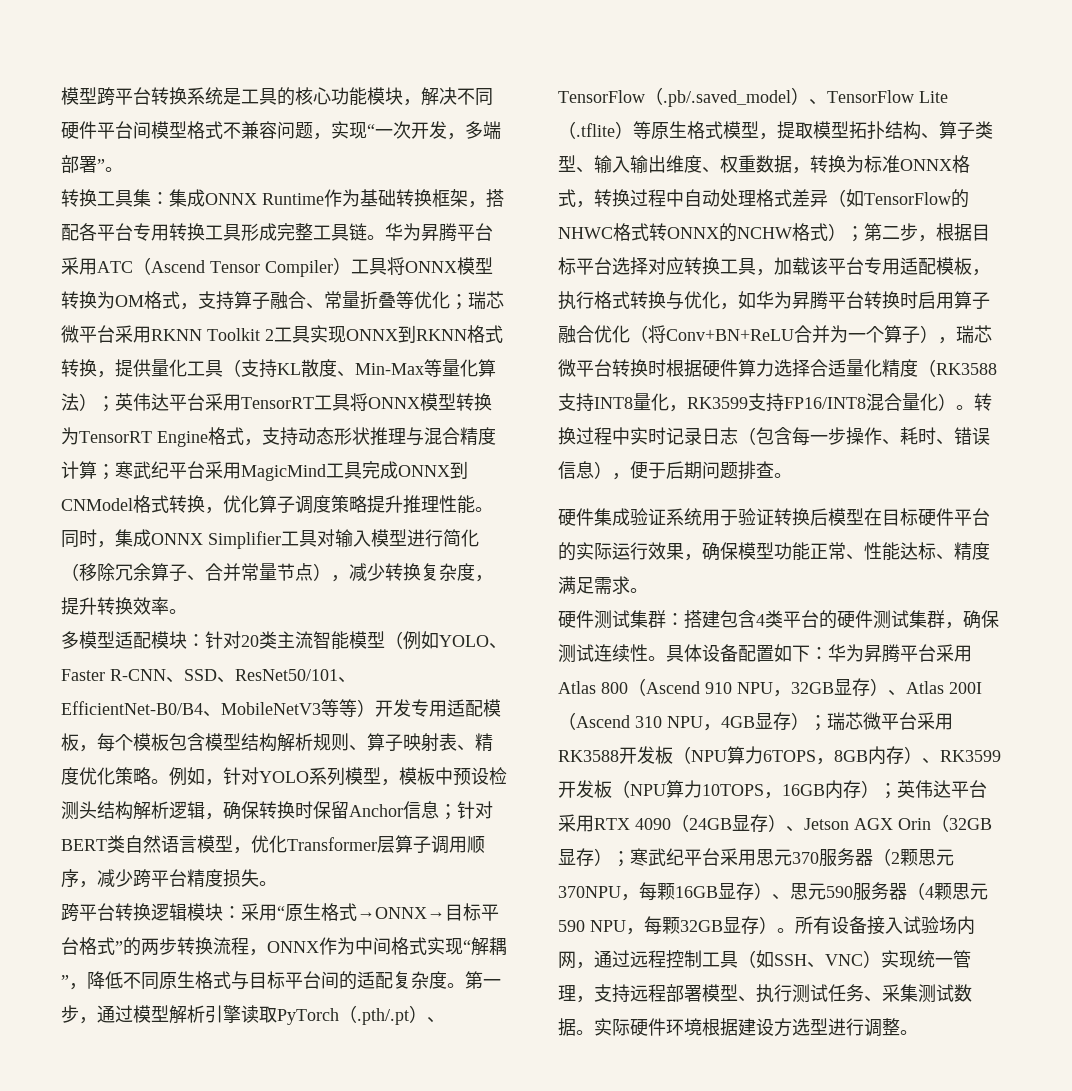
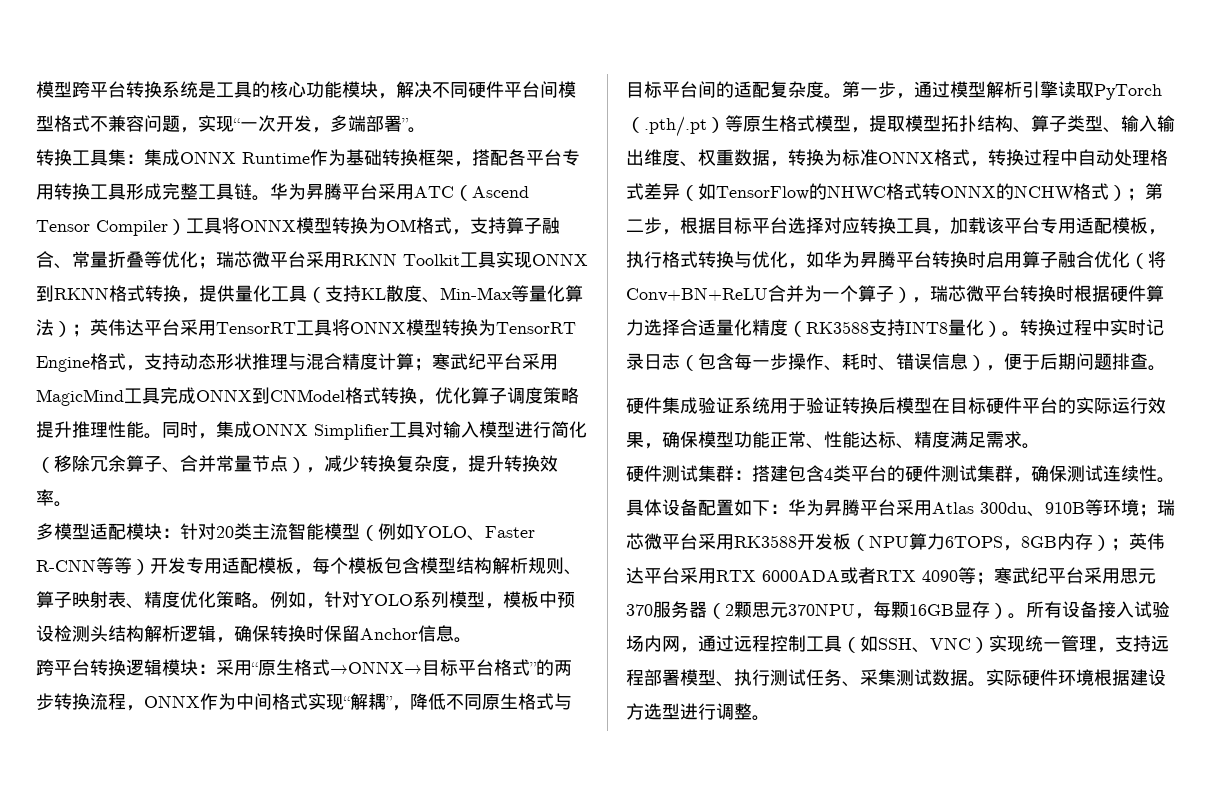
[265,329,274,341] 2 -> (460, 260) none
[166,669,356,683] [61,701,321,717] 、SSD、ResNet50/101、EfficientNet-B0/B4、MobileNetV3 -> (96, 565) none
[439,801,493,820] [61,835,485,854] [61,869,259,888] ；针对BERT类自然语言模型，优化Transformer层算子调用顺序，减少跨平台精度损失 -> (454, 633) none
[427,1017,445,1023] [558,87,948,107] [558,121,633,139] 、TensorFlow（.pb/.saved_model）、TensorFlow Lite（.tflite） -> (725, 125) none
[669,393,938,412] ，RK3599支持FP16/INT8混合量化 -> (984, 327) none
[601,678,982,697] [558,712,809,731] 800（Ascend 910 NPU，32GB显存）、Atlas 200I（Ascend 310 NPU，4GB显存） -> [980,499,1139,517] 300du、910B等环境
[922,750,1001,764] [558,780,879,799] 、RK3599开发板（NPU算力10TOPS，16GB内存） -> (1111, 543) none
[635,814,992,832] [558,848,612,866] 4090（24GB显存）、Jetson AGX Orin（32GB显存） -> [762,567,976,584] 6000ADA或者RTX 4090等
[772,882,988,901] [558,916,777,935] 、思元590服务器（4颗思元590 NPU，每颗32GB显存） -> (1008, 611) none

